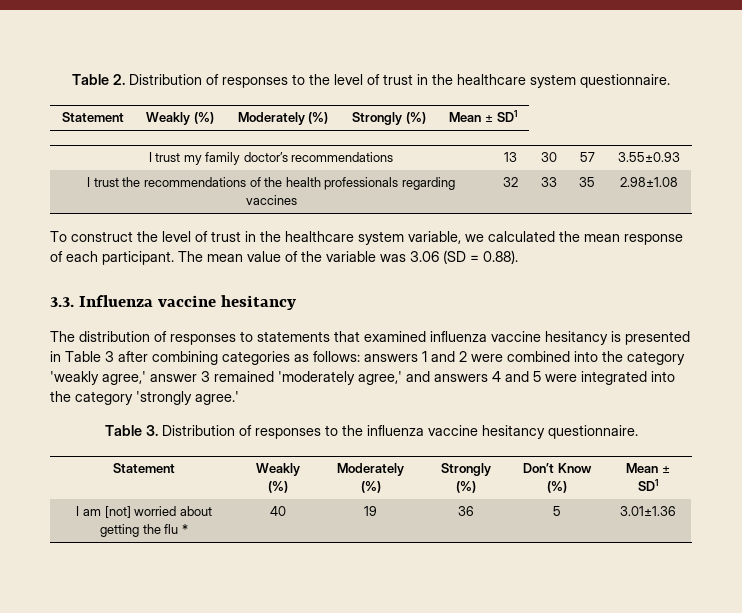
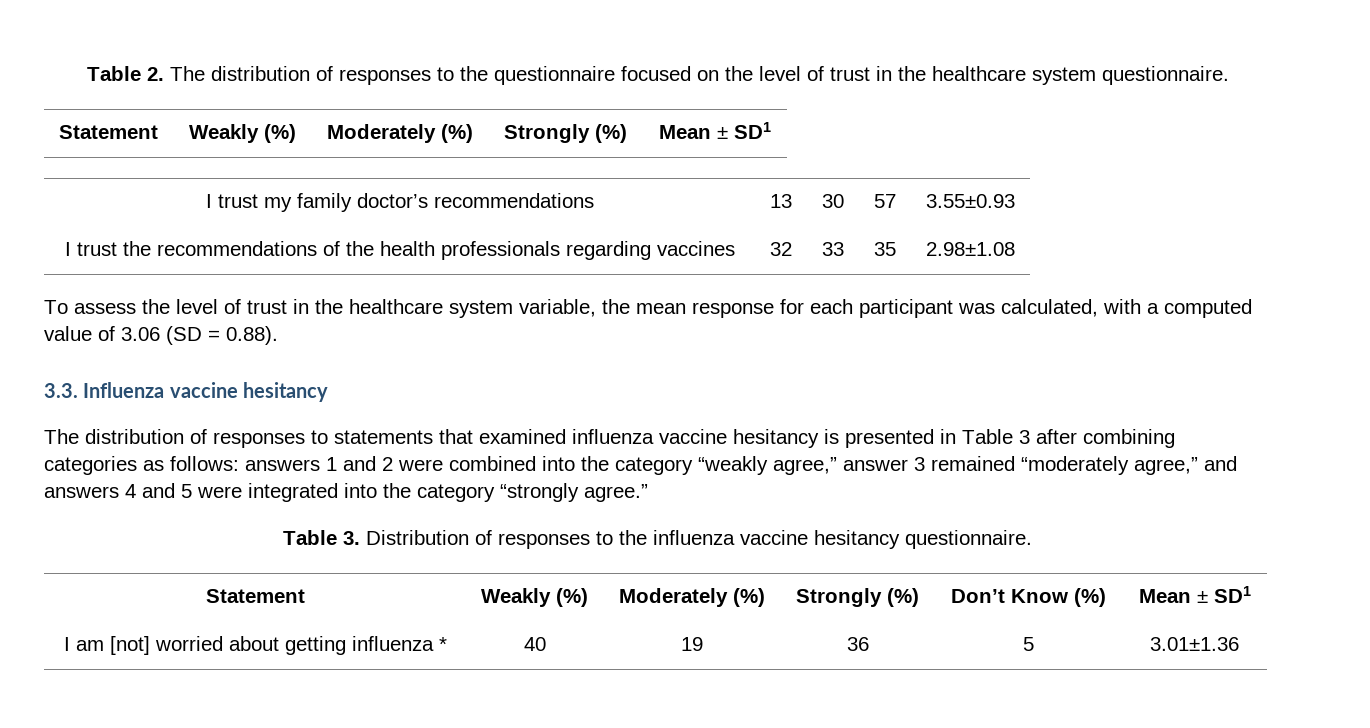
[129,74,330,88] Distribution of responses to the -> [169,66,753,85] The distribution of responses to the questionnaire focused on the
[71,231,133,242] construct -> [74,303,136,314] assess
[465,231,555,242] we calculated -> (596, 308) none
[50,251,406,265] of each participant. The mean value of the variable was -> [780,299,1252,318] [44,326,115,341] for each participant was calculated, with a computed value of
[50,371,146,385] 'weakly agree,' -> [698,456,837,475] “weakly agree,”
[278,371,402,385] 'moderately agree,' -> [1021,456,1198,475] “moderately agree,”
[136,391,239,405] 'strongly agree.' -> [500,483,648,502] “strongly agree.”
[142,524,179,534] the flu -> [351,636,434,651] influenza

